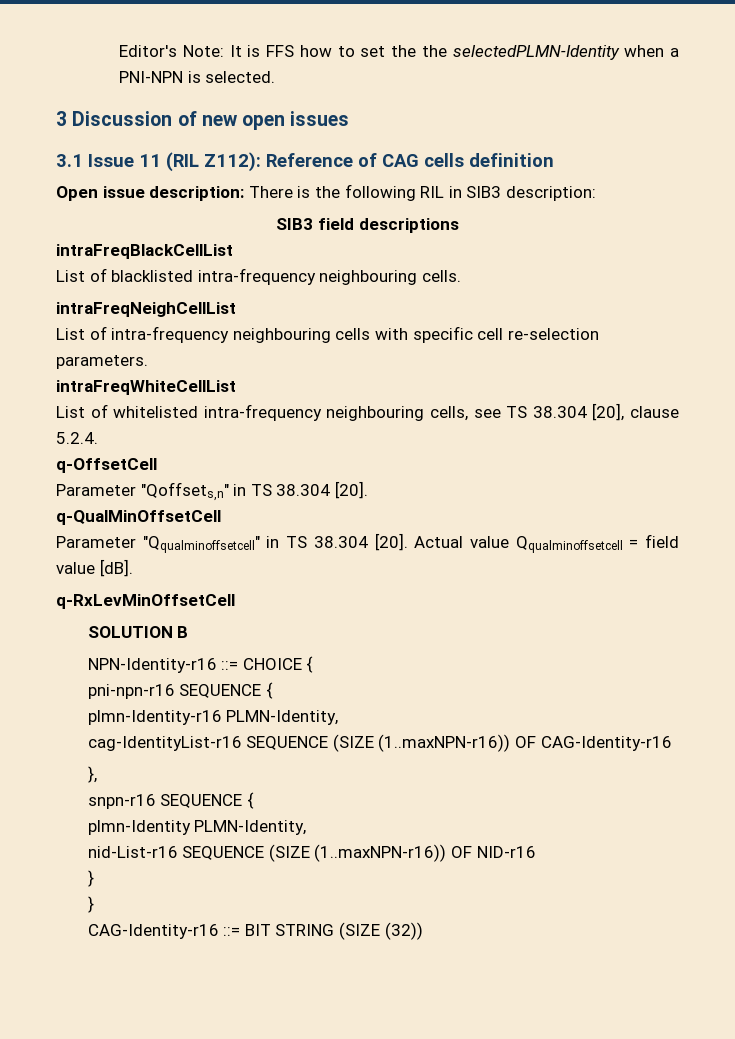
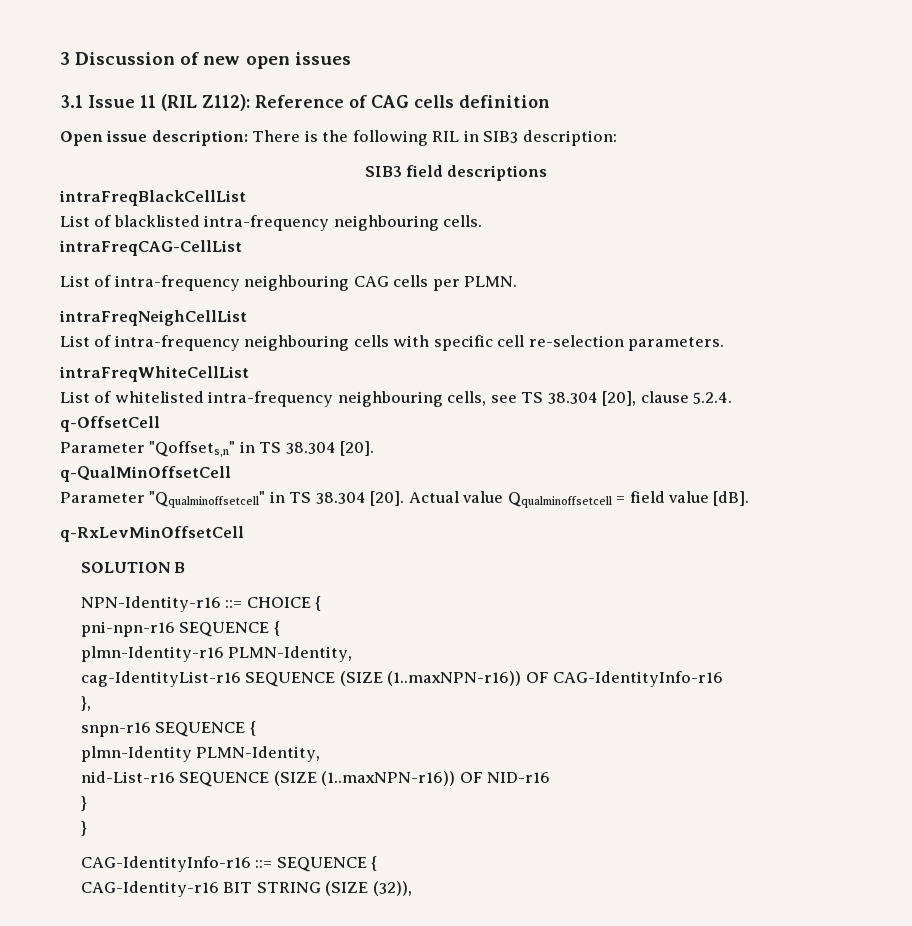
[119,45,679,60] [119,71,276,83] Editor's Note: It is FFS how to set the the selectedPLMN-Identity when a PNI-NPN is selected. // -> (60, 58) none
(461, 276) none -> [59,240,242,256] [60,275,518,291] // intraFreqCAG-CellList // List of intra-frequency neighbouring CAG cells per PLMN.
[540,736,672,751] CAG-Identity-r16 -> [553,671,724,687] CAG-IdentityInfo-r16
[87,924,241,939] // CAG-Identity-r16 ::= -> [80,856,378,872] [80,881,219,897] // CAG-IdentityInfo-r16 ::= SEQUENCE { // CAG-Identity-r16
[384,922,423,940] (32)) -> [372,881,412,896] (32)),

